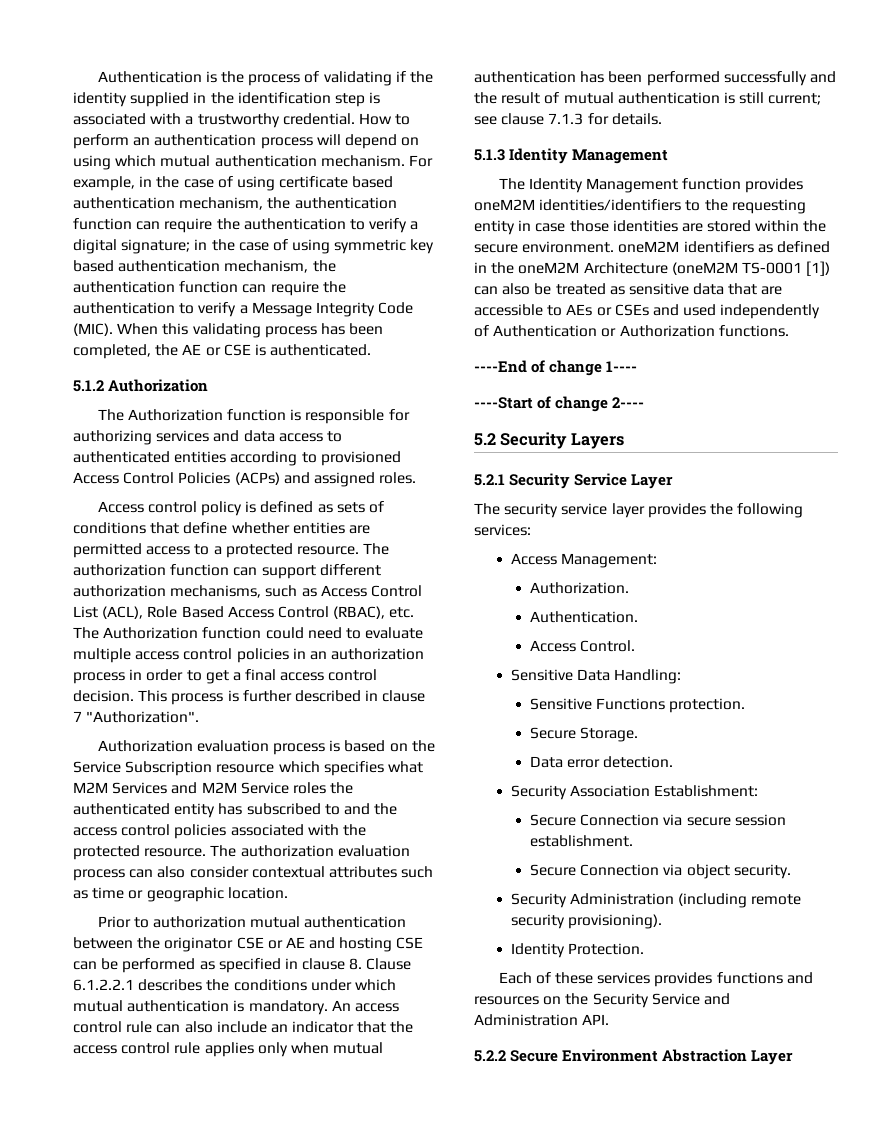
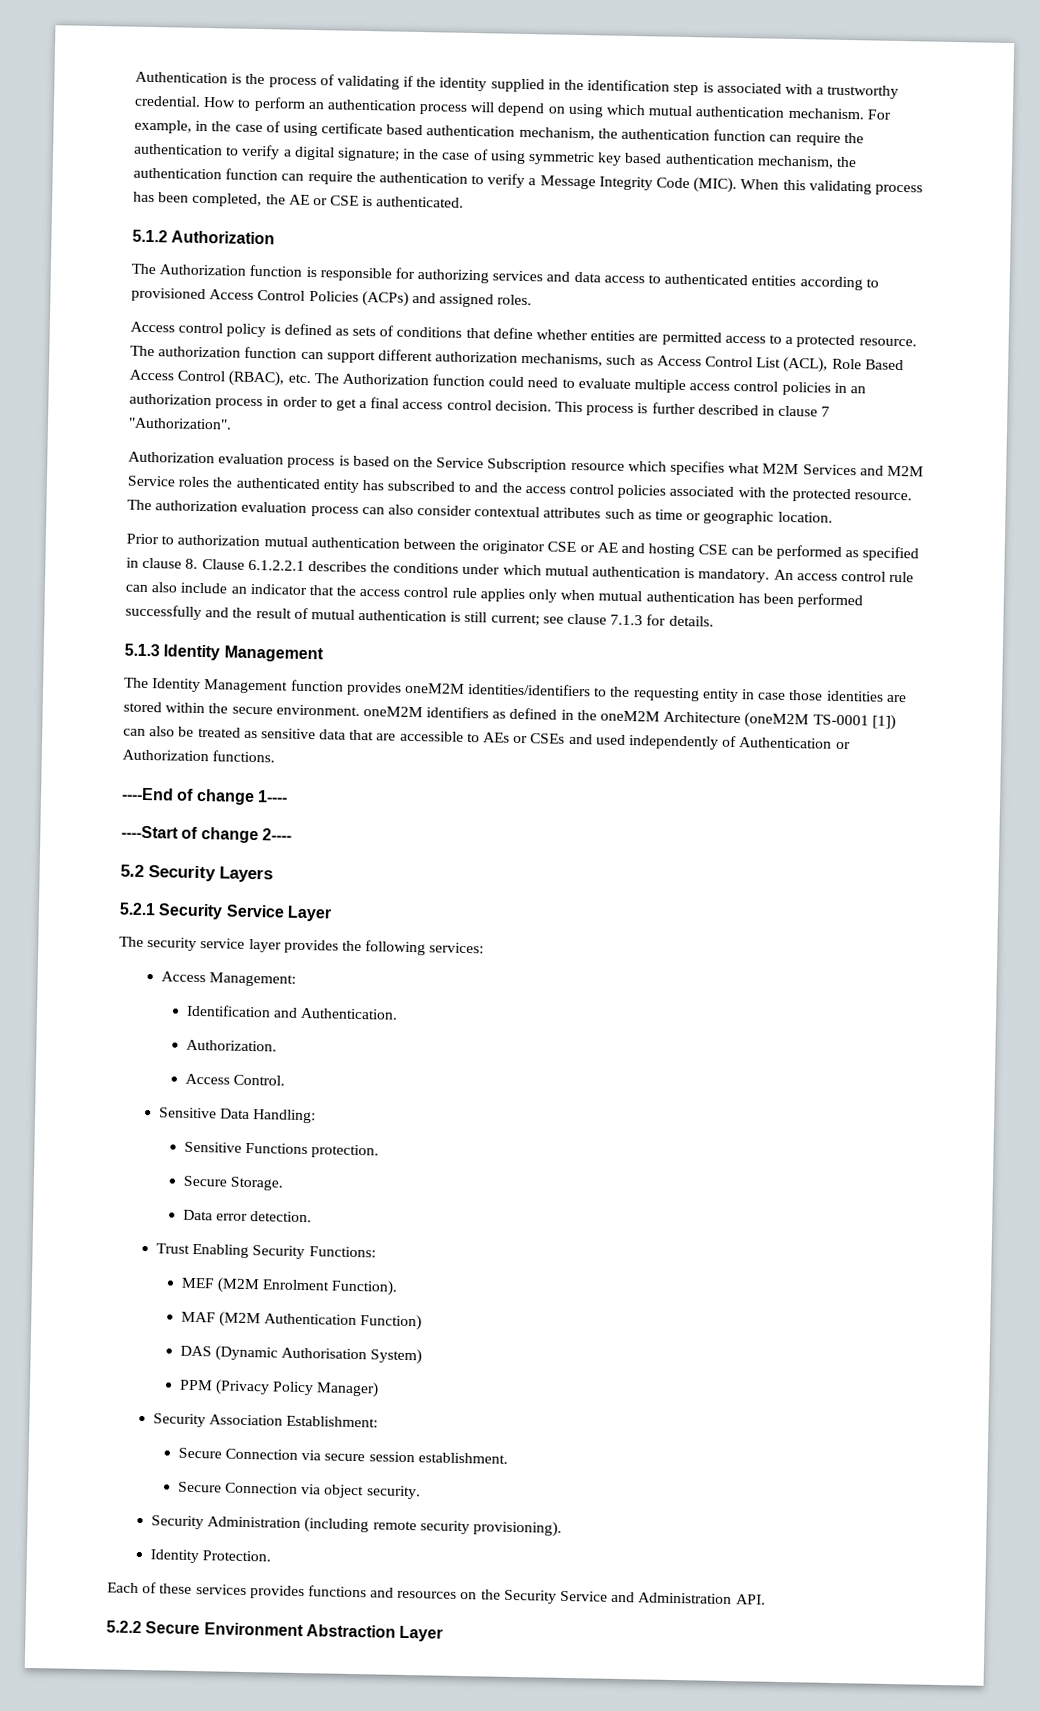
(657, 560) none -> [185,1004,399,1020] // Identification and Authentication.
[530,611,639,623] // Authentication. -> (277, 1045) none
(674, 762) none -> [155,1243,376,1260] [180,1277,399,1296] [180,1311,423,1331] [179,1345,423,1365] [178,1379,380,1398] // Trust Enabling Security Functions: // MEF (M2M Enrolment Function). // MAF (M2M Authentication Function) // DAS (Dynamic Authorisation System) // PPM (Privacy Policy Manager)

